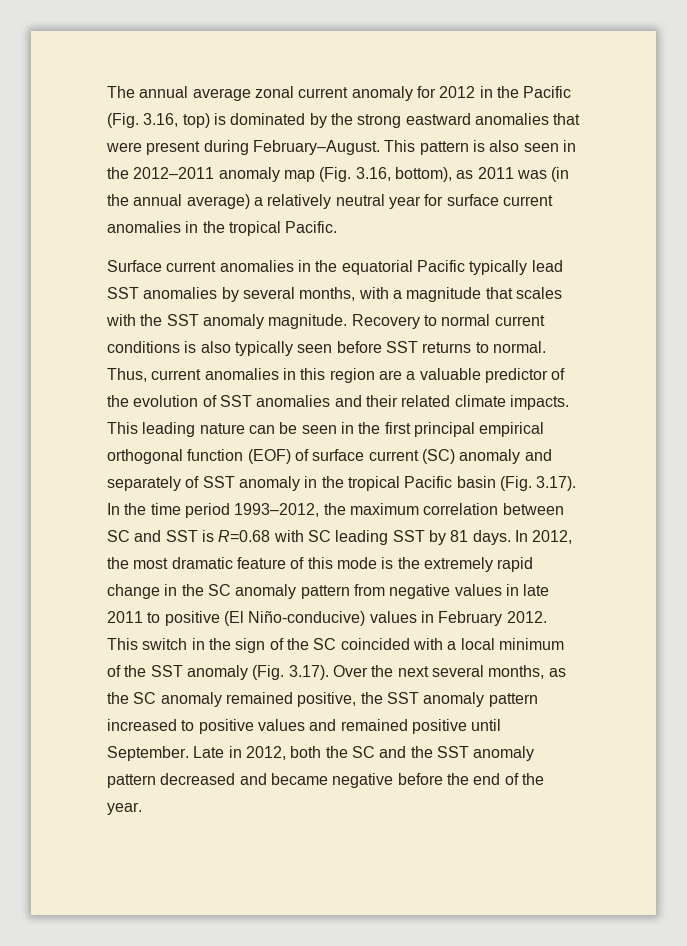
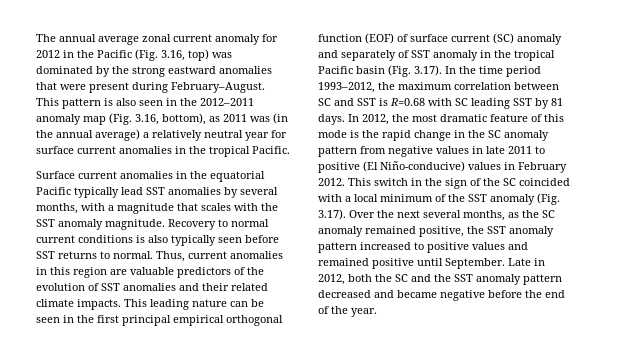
[213,113,226,125] is -> [212,52,232,58] was
[406,368,548,383] a valuable predictor -> [130,267,231,278] valuable predictors
[423,557,493,572] extremely -> (379, 134) none

